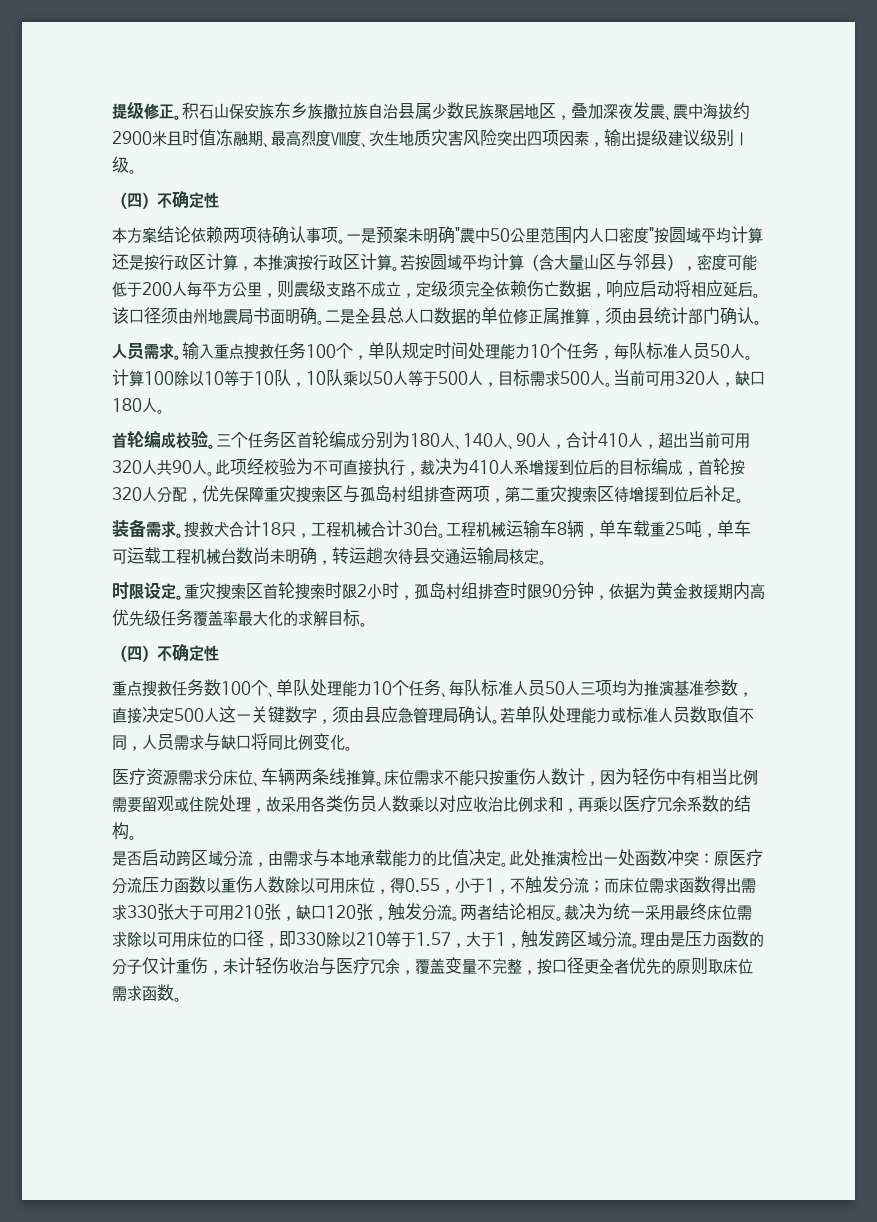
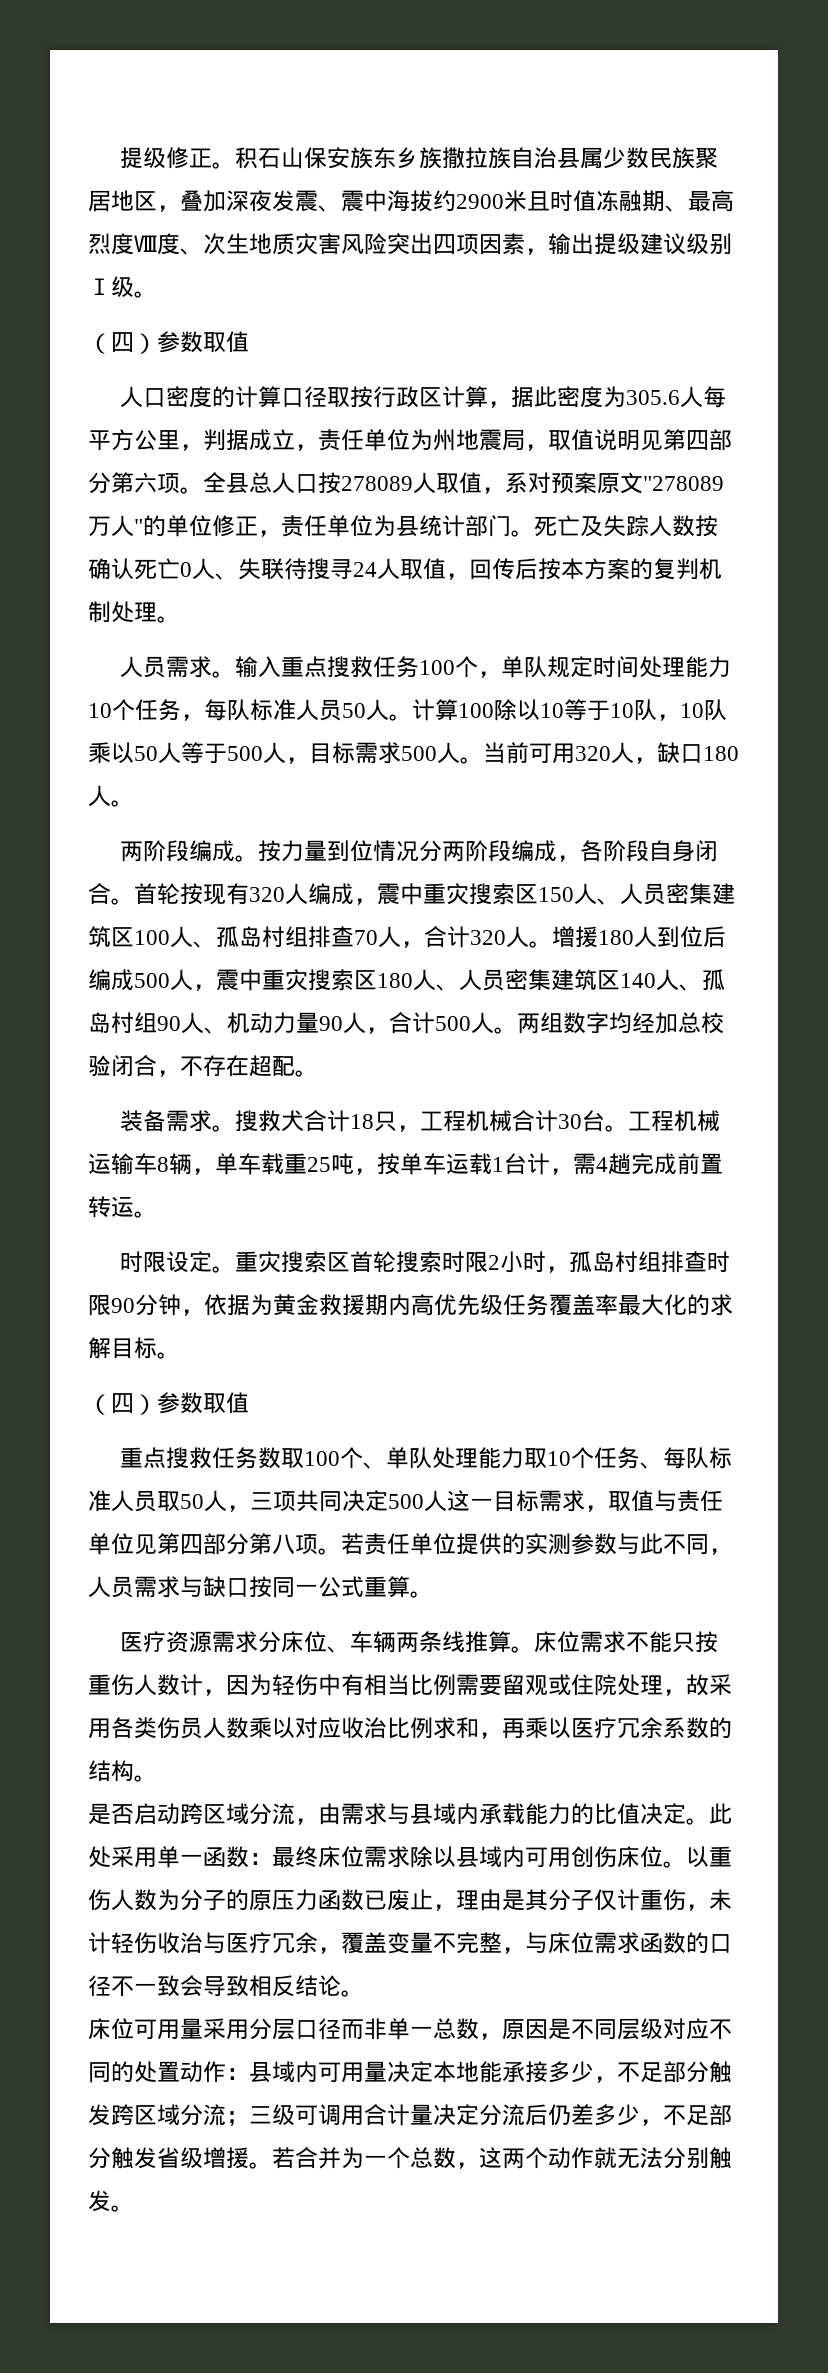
[157,191,219,209] [112,226,763,244] [112,253,757,271] [112,280,761,298] [112,307,754,325] 不确定性 // 本方案结论依赖两项待确认事项。一是预案未明确"震中50公里范围内人口密度"按圆域平均计算还是按行政区计算，本推演按行政区计算。若按圆域平均计算（含大量山区与邻县），密度可能低于200人每平方公里，则震级支路不成立，定级须完全依赖伤亡数据，响应启动将相应延后。该口径须由州地震局书面明确。二是全县总人口数据的单位修正属推算，须由县统计部门确认 -> [157,331,249,353] [120,386,727,408] [88,429,732,451] [88,472,724,494] [88,515,718,537] [88,558,722,580] [88,601,157,623] 参数取值 // 人口密度的计算口径取按行政区计算，据此密度为305.6人每平方公里，判据成立，责任单位为州地震局，取值说明见第四部分第六项。全县总人口按278089人取值，系对预案原文"278089万人"的单位修正，责任单位为县统计部门。死亡及失踪人数按确认死亡0人、失联待搜寻24人取值，回传后按本方案的复判机制处理
[112,430,750,450] [112,458,745,476] [112,485,736,503] 首轮编成校验。三个任务区首轮编成分别为180人、140人、90人，合计410人，超出当前可用320人共90人。此项经校验为不可直接执行，裁决为410人系增援到位后的目标编成，首轮按320人分配，优先保障重灾搜索区与孤岛村组排查两项，第二重灾搜索区待增援到位后补足 -> [120,840,719,862] [88,883,735,905] [88,926,726,948] [88,969,725,991] [88,1012,724,1034] [88,1055,295,1077] 两阶段编成。按力量到位情况分两阶段编成，各阶段自身闭合。首轮按现有320人编成，震中重灾搜索区150人、人员密集建筑区100人、孤岛村组排查70人，合计320人。增援180人到位后编成500人，震中重灾搜索区180人、人员密集建筑区140人、孤岛村组90人、机动力量90人，合计500人。两组数字均经加总校验闭合，不存在超配
[717,520,751,537] [112,547,539,565] 单车可运载工程机械台数尚未明确，转运趟次待县交通运输局核定 -> [377,1153,723,1175] [88,1196,134,1218] 按单车运载1台计，需4趟完成前置转运
[157,644,219,662] 不确定性 -> [157,1392,249,1414] 参数取值
(221, 687) none -> [281,1448,305,1469] 取
(372, 688) none -> [524,1448,548,1469] 取
[545,679,753,697] [112,706,739,724] 50人三项均为推演基准参数，直接决定500人这一关键数字，须由县应急管理局确认。若单队处理能力或标准人员数取值 -> [157,1490,723,1512] [88,1533,663,1555] 取50人，三项共同决定500人这一目标需求，取值与责任单位见第四部分第八项。若责任单位提供的实测参数与此
[251,733,345,750] 将同比例变化 -> [249,1576,410,1598] 按同一公式重算
[330,850,360,866] 本地 -> [410,1803,479,1825] 县域内
[541,849,763,867] [112,876,756,894] [112,903,752,921] [112,930,764,948] 推演检出一处函数冲突：原医疗分流压力函数以重伤人数除以可用床位，得0.55，小于1，不触发分流；而床位需求函数得出需求330张大于可用210张，缺口120张，触发分流。两者结论相反。裁决为统一采用最终床位需求除以可用床位的口径，即330除以210等于1.57，大于1，触发跨区域分流。理由是压力函数的 -> [111,1846,732,1868] [88,1889,548,1911] 采用单一函数：最终床位需求除以县域内可用创伤床位。以重伤人数为分子的原压力函数已废止，理由是其
[537,957,753,975] [112,984,174,1001] 按口径更全者优先的原则取床位需求函数 -> [525,1932,732,1954] [88,1975,364,1997] [88,2018,732,2040] [88,2061,732,2083] [88,2104,732,2126] [88,2147,732,2169] [88,2190,111,2212] 与床位需求函数的口径不一致会导致相反结论。 // 床位可用量采用分层口径而非单一总数，原因是不同层级对应不同的处置动作：县域内可用量决定本地能承接多少，不足部分触发跨区域分流；三级可调用合计量决定分流后仍差多少，不足部分触发省级增援。若合并为一个总数，这两个动作就无法分别触发

